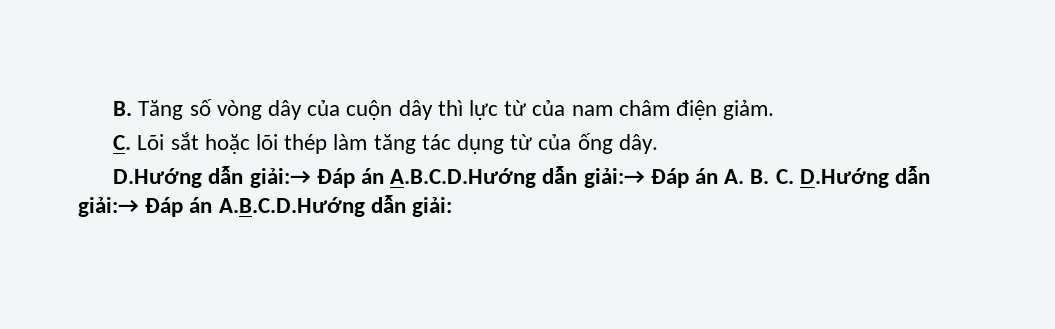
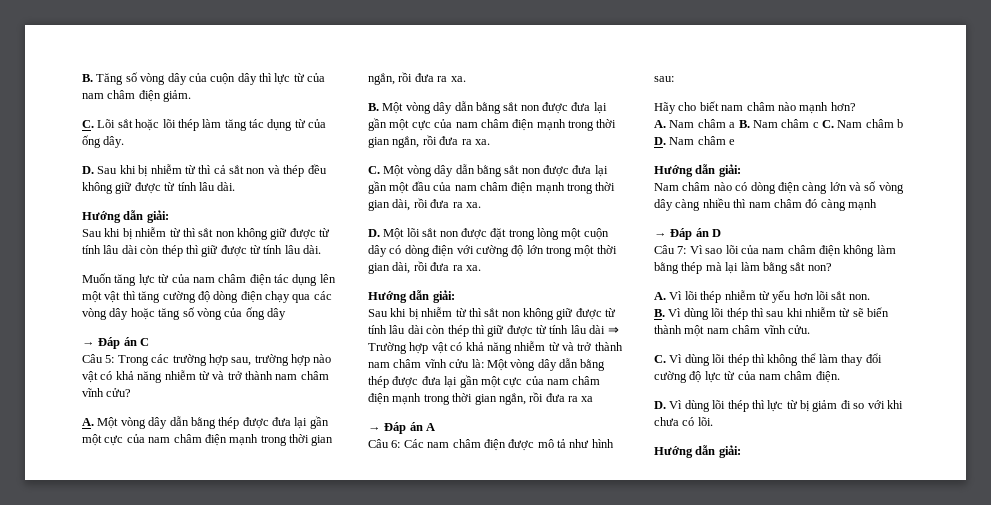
[113,166,931,188] [78,197,365,217] D.Hướng dẫn giải:→ Đáp án A.B.C.D.Hướng dẫn giải:→ Đáp án A. B. C. D.Hướng dẫn giải:→ Đáp án A.B.C.D.Hướng -> [82,164,327,177] [82,182,236,194] [82,210,169,223] [82,227,331,240] [82,245,322,257] [82,273,336,286] [82,291,332,303] [82,307,286,320] [82,337,150,349] [82,354,332,366] [82,370,329,383] [82,388,132,397] [82,416,329,429] [82,434,334,446] [368,72,466,85] [368,101,607,114] [368,118,617,131] [368,135,490,148] [368,164,608,177] [368,181,616,194] [368,198,481,211] [368,228,609,240] [368,245,617,257] [368,261,481,274] [368,290,455,303] [368,307,617,320] [368,325,619,337] [368,341,623,354] [368,358,606,371] [368,375,601,388] [368,392,594,405] [368,422,436,434] [368,439,614,451] [654,76,674,82] [654,101,856,114] [654,119,904,128] [654,136,736,145] [654,164,741,177] [654,181,904,194] [654,198,877,211] [654,228,722,240] [654,245,896,257] [654,262,832,274] [654,290,870,303] [654,307,890,320] [654,325,810,337] [654,353,882,366] [654,371,840,383] [654,400,903,412] [654,417,713,426] [654,446,693,458] D. Sau khi bị nhiễm từ thì cả sắt non và thép đều không giữ được từ tính lâu dài. // Hướng dẫn giải: // Sau khi bị nhiễm từ thì sắt non không giữ được từ tính lâu dài còn thép thì giữ được từ tính lâu dài. // Muốn tăng lực từ của nam châm điện tác dụng lên một vật thì tăng cường độ dòng điện chạy qua các vòng dây hoặc tăng số vòng của ống dây // → Đáp án C // Câu 5: Trong các trường hợp sau, trường hợp nào vật có khả năng nhiễm từ và trở thành nam châm vĩnh cửu? // A. Một vòng dây dẫn bằng thép được đưa lại gần một cực của nam châm điện mạnh trong thời gian ngắn, rồi đưa ra xa. // B. Một vòng dây dẫn bằng sắt non được đưa lại gần một cực của nam châm điện mạnh trong thời gian ngắn, rồi đưa ra xa. // C. Một vòng dây dẫn bằng sắt non được đưa lại gần một đầu của nam châm điện mạnh trong thời gian dài, rồi đưa ra xa. // D. Một lõi sắt non được đặt trong lòng một cuộn dây có dòng điện với cường độ lớn trong một thời gian dài, rồi đưa ra xa. // Hướng dẫn giải: // Sau khi bị nhiễm từ thì sắt non không giữ được từ tính lâu dài còn thép thì giữ được từ tính lâu dài ⇒ Trường hợp vật có khả năng nhiễm từ và trở thành nam châm vĩnh cửu là: Một vòng dây dẫn bằng thép được đưa lại gần một cực của nam châm điện mạnh trong thời gian ngắn, rồi đưa ra xa // → Đáp án A // Câu 6: Các nam châm điện được mô tả như hình sau: // Hãy cho biết nam châm nào mạnh hơn? // A. Nam châm a B. Nam châm c C. Nam châm b D. Nam châm e // Hướng dẫn giải: // Nam châm nào có dòng điện càng lớn và số vòng dây càng nhiều thì nam châm đó càng mạnh // → Đáp án D // Câu 7: Vì sao lõi của nam châm điện không làm bằng thép mà lại làm bằng sắt non? // A. Vì lõi thép nhiễm từ yếu hơn lõi sắt non. // B. Vì dùng lõi thép thì sau khi nhiễm từ sẽ biến thành một nam châm vĩnh cửu. // C. Vì dùng lõi thép thì không thể làm thay đổi cường độ lực từ của nam châm điện. // D. Vì dùng lõi thép thì lực từ bị giảm đi so với khi chưa có lõi. // Hướng

